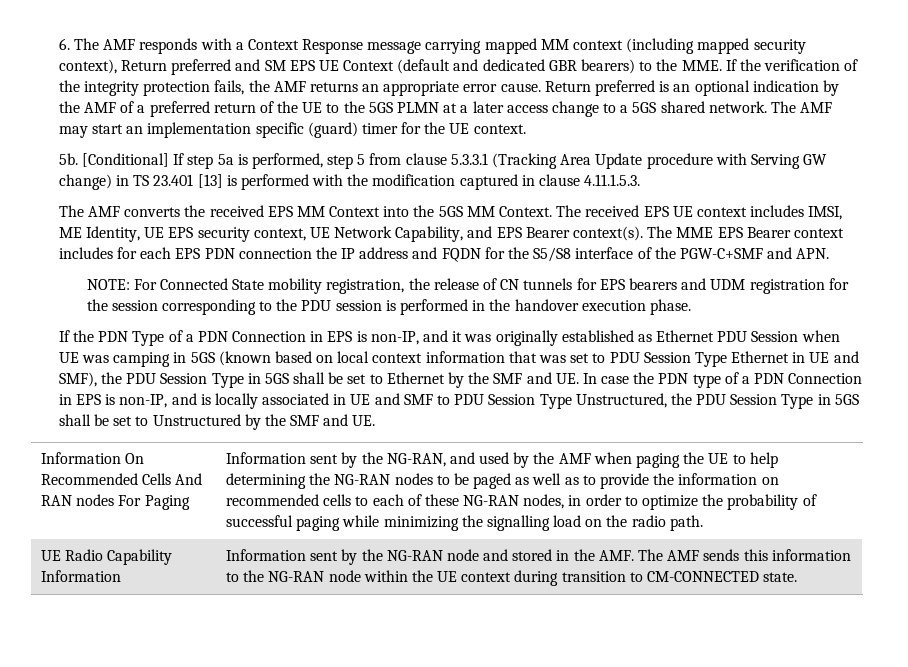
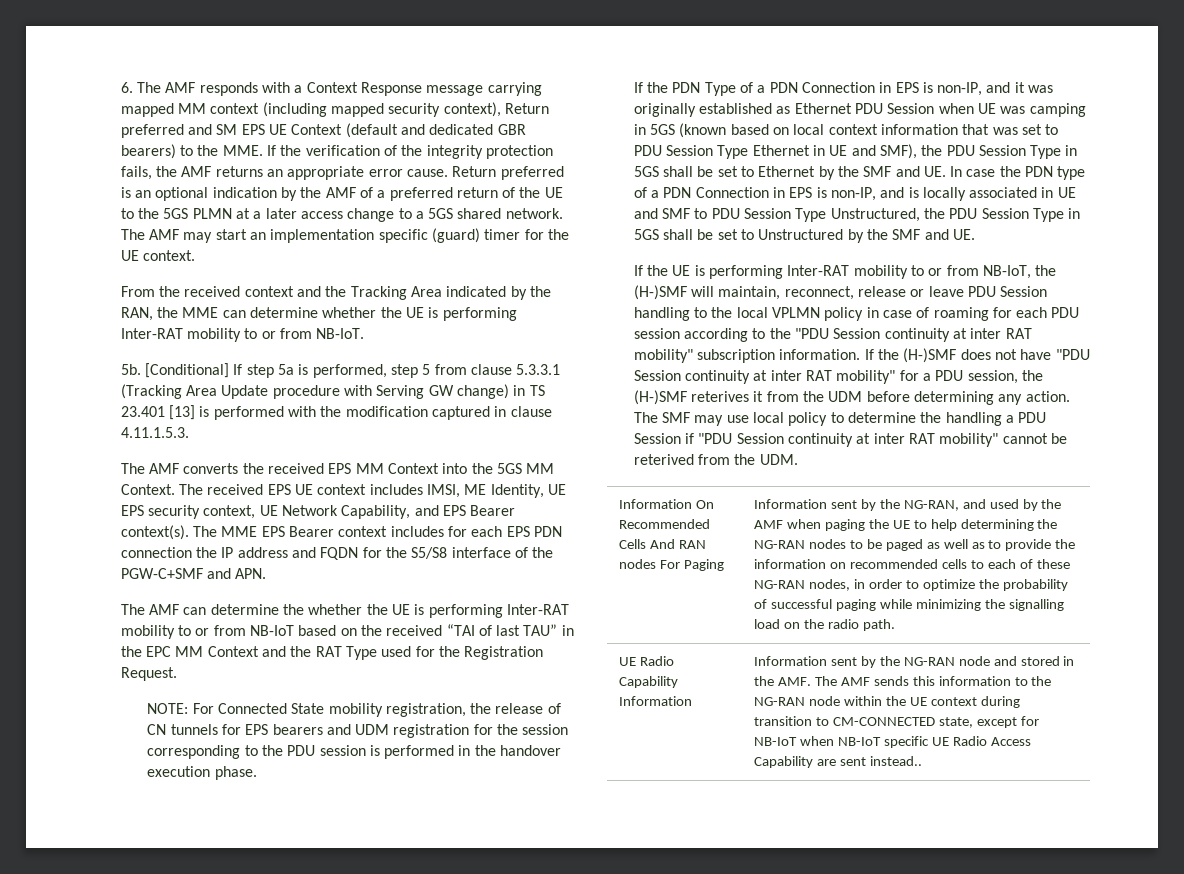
(526, 129) none -> [120,286,551,300] [120,307,517,321] [120,328,365,342] // From the received context and the Tracking Area indicated by the RAN, the MME can determine whether the UE is performing Inter-RAT mobility to or from NB-IoT.
(830, 253) none -> [120,604,569,618] [120,624,574,639] [120,646,544,660] [120,667,177,681] // The AMF can determine the whether the UE is performing Inter-RAT mobility to or from NB-IoT based on the received “TAI of last TAU” in the EPC MM Context and the RAT Type used for the Registration Request.
(376, 420) none -> [633,265,1057,279] [633,285,1048,300] [633,307,1080,321] [633,328,1032,342] [633,348,1090,363] [633,370,1043,384] [633,390,1070,405] [633,412,1047,426] [633,433,1067,447] [633,454,798,465] // If the UE is performing Inter-RAT mobility to or from NB-IoT, the (H-)SMF will maintain, reconnect, release or leave PDU Session handling to the local VPLMN policy in case of roaming for each PDU session according to the "PDU Session continuity at inter RAT mobility" subscription information. If the (H-)SMF does not have "PDU Session continuity at inter RAT mobility" for a PDU session, the (H-)SMF reterives it from the UDM before determining any action. The SMF may use local policy to determine the handling a PDU Session if "PDU Session continuity at inter RAT mobility" cannot be reterived from the UDM.
[763,572,798,582] state. -> [938,716,1039,728] [754,736,1031,748] [754,756,922,768] state, except for NB-IoT when NB-IoT specific UE Radio Access Capability are sent instead..

